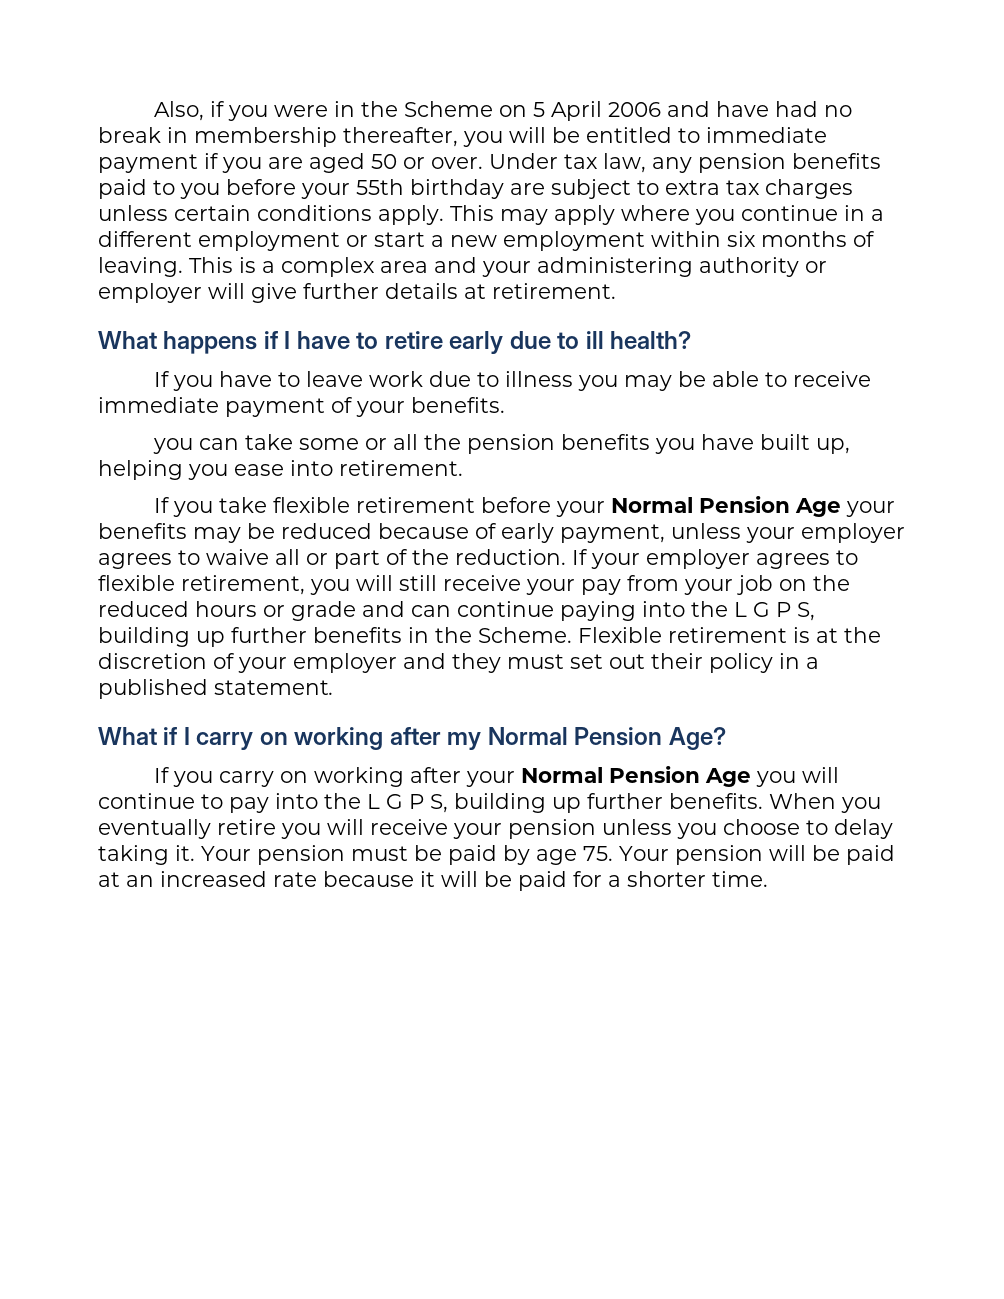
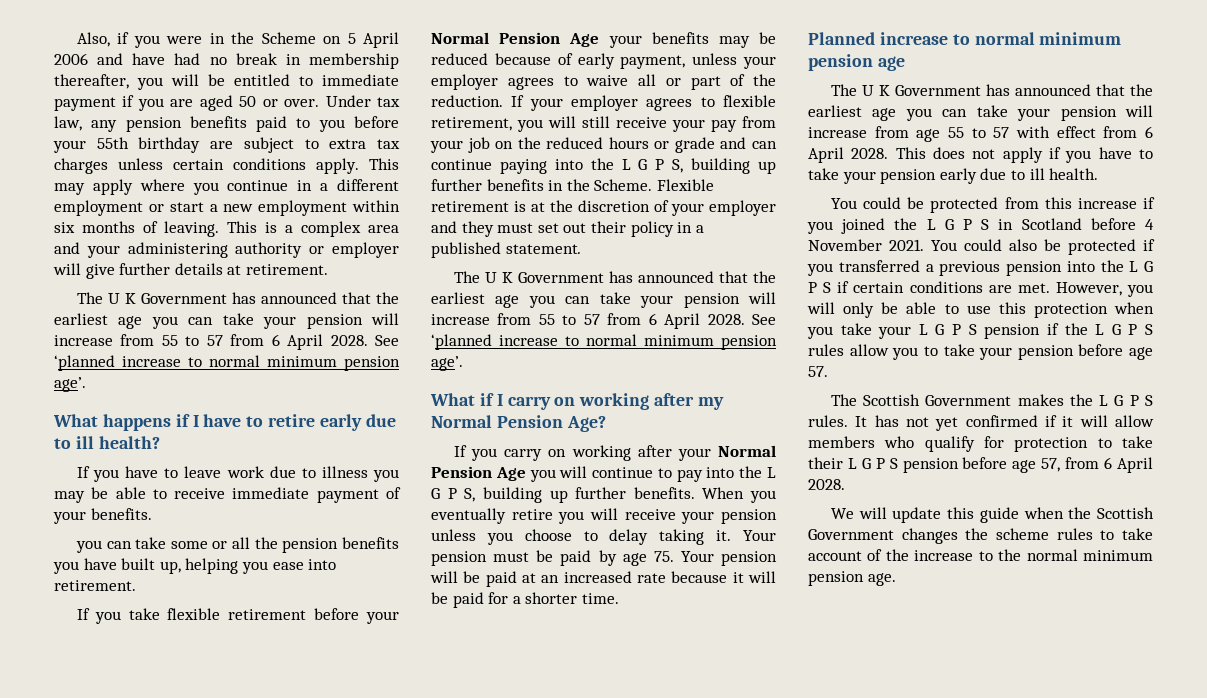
(616, 291) none -> [76,292,399,304] [54,313,399,329] [54,334,400,350] [54,355,400,371] [54,377,86,392] // The U K Government has announced that the earliest age you can take your pension will increase from 55 to 57 from 6 April 2028. See ‘planned increase to normal minimum pension age’.
(334, 687) none -> [453,271,776,283] [431,292,776,308] [431,313,777,329] [431,334,777,350] [431,356,463,371] // The U K Government has announced that the earliest age you can take your pension will increase from 55 to 57 from 6 April 2028. See ‘planned increase to normal minimum pension age’.
(768, 879) none -> [808,32,1122,45] [808,54,905,71] [830,84,1153,96] [808,105,1153,121] [808,126,1153,142] [808,147,1153,163] [808,168,1099,184] [830,197,1155,213] [807,218,1154,234] [808,239,1155,255] [807,260,1153,276] [808,281,1153,297] [807,302,1154,318] [807,323,1153,339] [808,344,1153,360] [808,366,828,377] [830,394,1153,406] [808,415,1154,431] [808,436,1153,452] [808,457,1153,473] [808,479,845,490] [830,507,1154,523] [808,528,1153,544] [808,549,1153,561] [808,571,896,586] // Planned increase to normal minimum pension age // The U K Government has announced that the earliest age you can take your pension will increase from age 55 to 57 with effect from 6 April 2028. This does not apply if you have to take your pension early due to ill health. // You could be protected from this increase if you joined the L G P S in Scotland before 4 November 2021. You could also be protected if you transferred a previous pension into the L G P S if certain conditions are met. However, you will only be able to use this protection when you take your L G P S pension if the L G P S rules allow you to take your pension before age 57. // The Scottish Government makes the L G P S rules. It has not yet confirmed if it will allow members who qualify for protection to take their L G P S pension before age 57, from 6 April 2028. // We will update this guide when the Scottish Government changes the scheme rules to take account of the increase to the normal minimum pension age.

